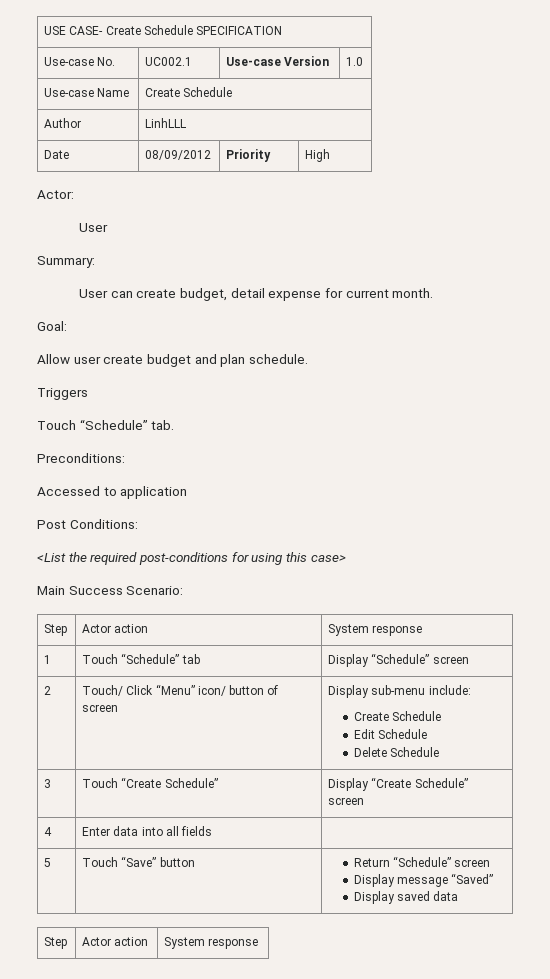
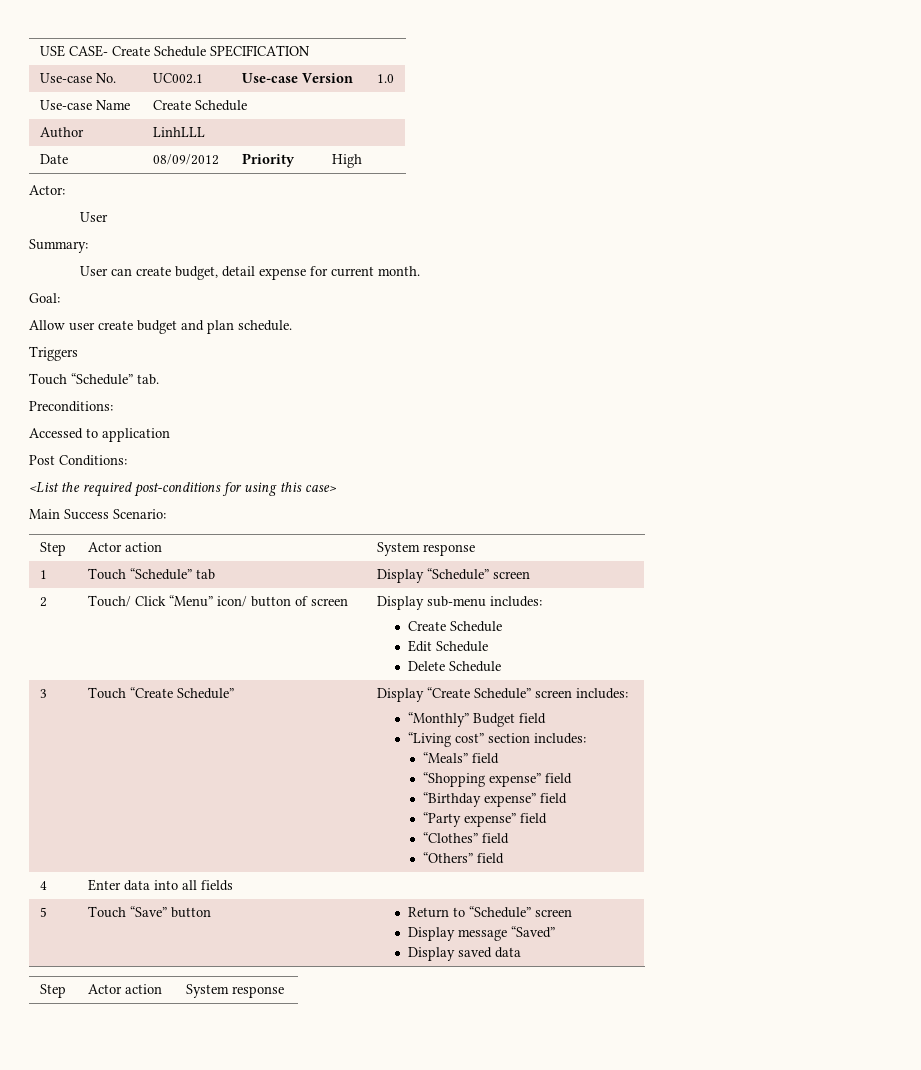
[428,685,471,695] include: -> [489,596,542,607] includes:
(365, 801) none -> [575,688,628,699] [408,712,547,727] [408,732,587,747] [423,752,500,764] [423,772,573,787] [423,792,568,807] [423,812,548,827] [423,832,510,844] [423,852,505,864] includes: // “Monthly” Budget field // “Living cost” section includes: // “Meals” field // “Shopping expense” field // “Birthday expense” field // “Party expense” field // “Clothes” field // “Others” field
(390, 862) none -> [453,907,466,917] to

